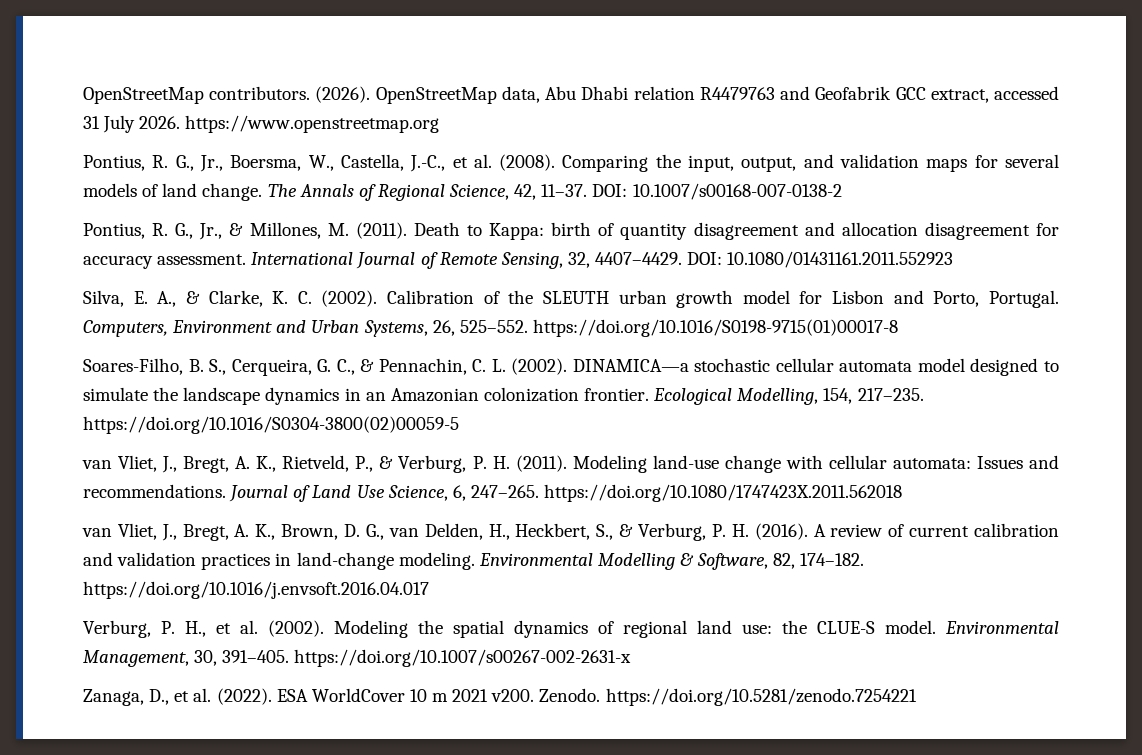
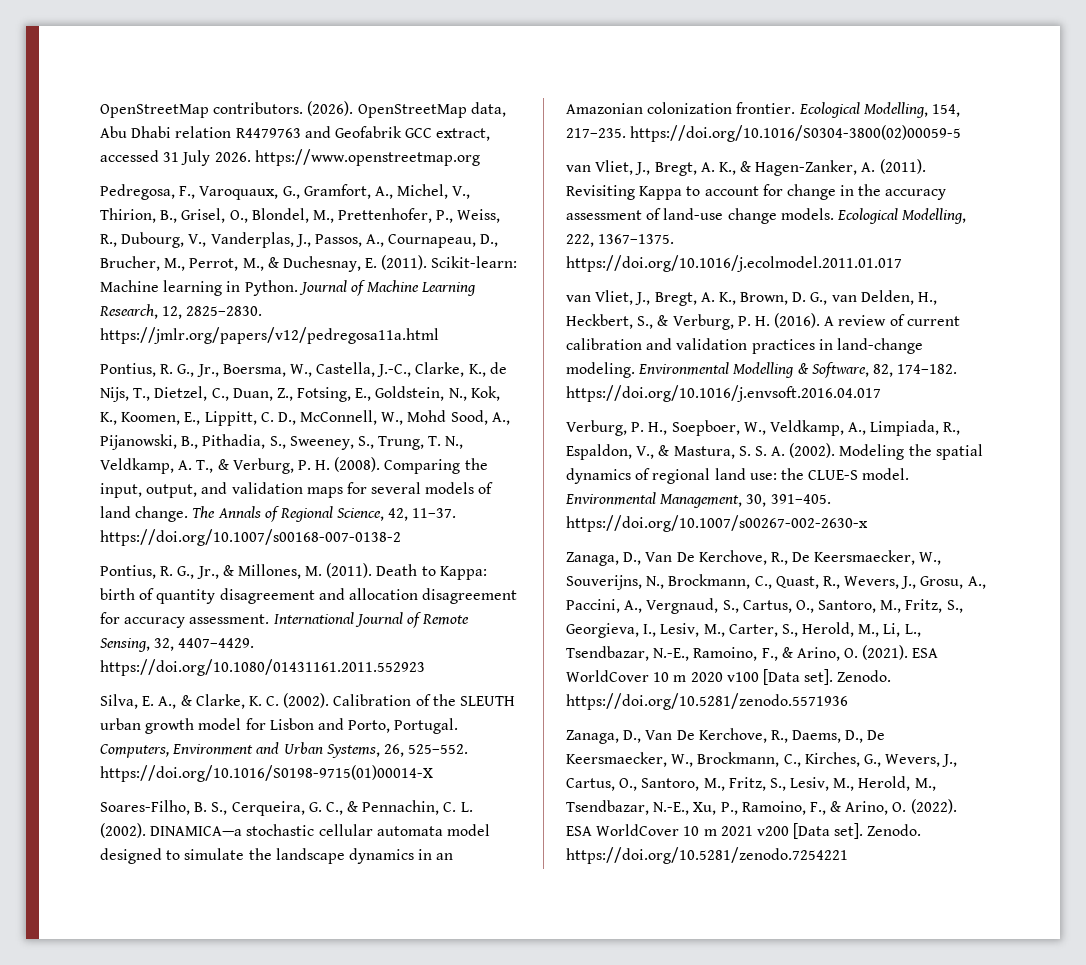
(440, 124) none -> [100,184,471,200] [100,208,501,223] [100,232,499,248] [100,255,518,272] [100,280,477,296] [99,304,263,319] [100,327,439,344] // Pedregosa, F., Varoquaux, G., Gramfort, A., Michel, V., Thirion, B., Grisel, O., Blondel, M., Prettenhofer, P., Weiss, R., Dubourg, V., Vanderplas, J., Passos, A., Cournapeau, D., Brucher, M., Perrot, M., & Duchesnay, E. (2011). Scikit-learn: Machine learning in Python. Journal of Machine Learning Research, 12, 2825–2830. https://jmlr.org/papers/v12/pedregosa11a.html
[452,154,492,168] et al. -> [415,362,507,377] [100,386,500,402] [100,410,510,426] [100,434,464,450] [100,458,331,474] Clarke, K., de Nijs, T., Dietzel, C., Duan, Z., Fotsing, E., Goldstein, N., Kok, K., Koomen, E., Lippitt, C. D., McConnell, W., Mohd Sood, A., Pijanowski, B., Pithadia, S., Sweeney, S., Trung, T. N., Veldkamp, A. T., & Verburg, P. H.
[592,183,842,200] DOI: 10.1007/s00168-007-0138-2 -> [100,529,401,546] https://doi.org/10.1007/s00168-007-0138-2
[687,251,954,268] DOI: 10.1080/01431161.2011.552923 -> [100,659,425,676] https://doi.org/10.1080/01431161.2011.552923
[532,319,898,337] https://doi.org/10.1016/S0198-9715(01)00017-8 -> [100,765,433,782] https://doi.org/10.1016/S0198-9715(01)00014-X
[282,455,1059,473] [83,484,903,502] Rietveld, P., & Verburg, P. H. (2011). Modeling land-use change with cellular automata: Issues and recommendations. Journal of Land Use Science, 6, 247–265. https://doi.org/10.1080/1747423X.2011.562018 -> [740,159,926,176] [566,184,947,200] [566,208,967,224] [566,234,675,247] [566,255,902,272] & Hagen-Zanker, A. (2011). Revisiting Kappa to account for change in the accuracy assessment of land-use change models. Ecological Modelling, 222, 1367–1375. https://doi.org/10.1016/j.ecolmodel.2011.01.017
[216,620,258,634] et al. -> [671,420,961,436] [566,444,786,460] Soepboer, W., Veldkamp, A., Limpiada, R., Espaldon, V., & Mastura, S. S. A.
[294,649,632,667] [83,688,212,706] https://doi.org/10.1007/s00267-002-2631-x // Zanaga, D., et al. -> [566,515,868,532] [566,550,942,566] [566,574,986,590] [566,598,963,614] [566,622,921,638] [566,645,939,661] [566,669,892,685] [566,693,848,710] [566,728,886,744] [566,752,958,767] [566,776,936,791] [566,800,907,815] https://doi.org/10.1007/s00267-002-2630-x // Zanaga, D., Van De Kerchove, R., De Keersmaecker, W., Souverijns, N., Brockmann, C., Quast, R., Wevers, J., Grosu, A., Paccini, A., Vergnaud, S., Cartus, O., Santoro, M., Fritz, S., Georgieva, I., Lesiv, M., Carter, S., Herold, M., Li, L., Tsendbazar, N.-E., Ramoino, F., & Arino, O. (2021). ESA WorldCover 10 m 2020 v100 [Data set]. Zenodo. https://doi.org/10.5281/zenodo.5571936 // Zanaga, D., Van De Kerchove, R., Daems, D., De Keersmaecker, W., Brockmann, C., Kirches, G., Wevers, J., Cartus, O., Santoro, M., Fritz, S., Lesiv, M., Herold, M., Tsendbazar, N.-E., Xu, P., Ramoino, F., & Arino, O.
[491,689,535,702] v200. -> [756,823,864,839] v200 [Data set].

